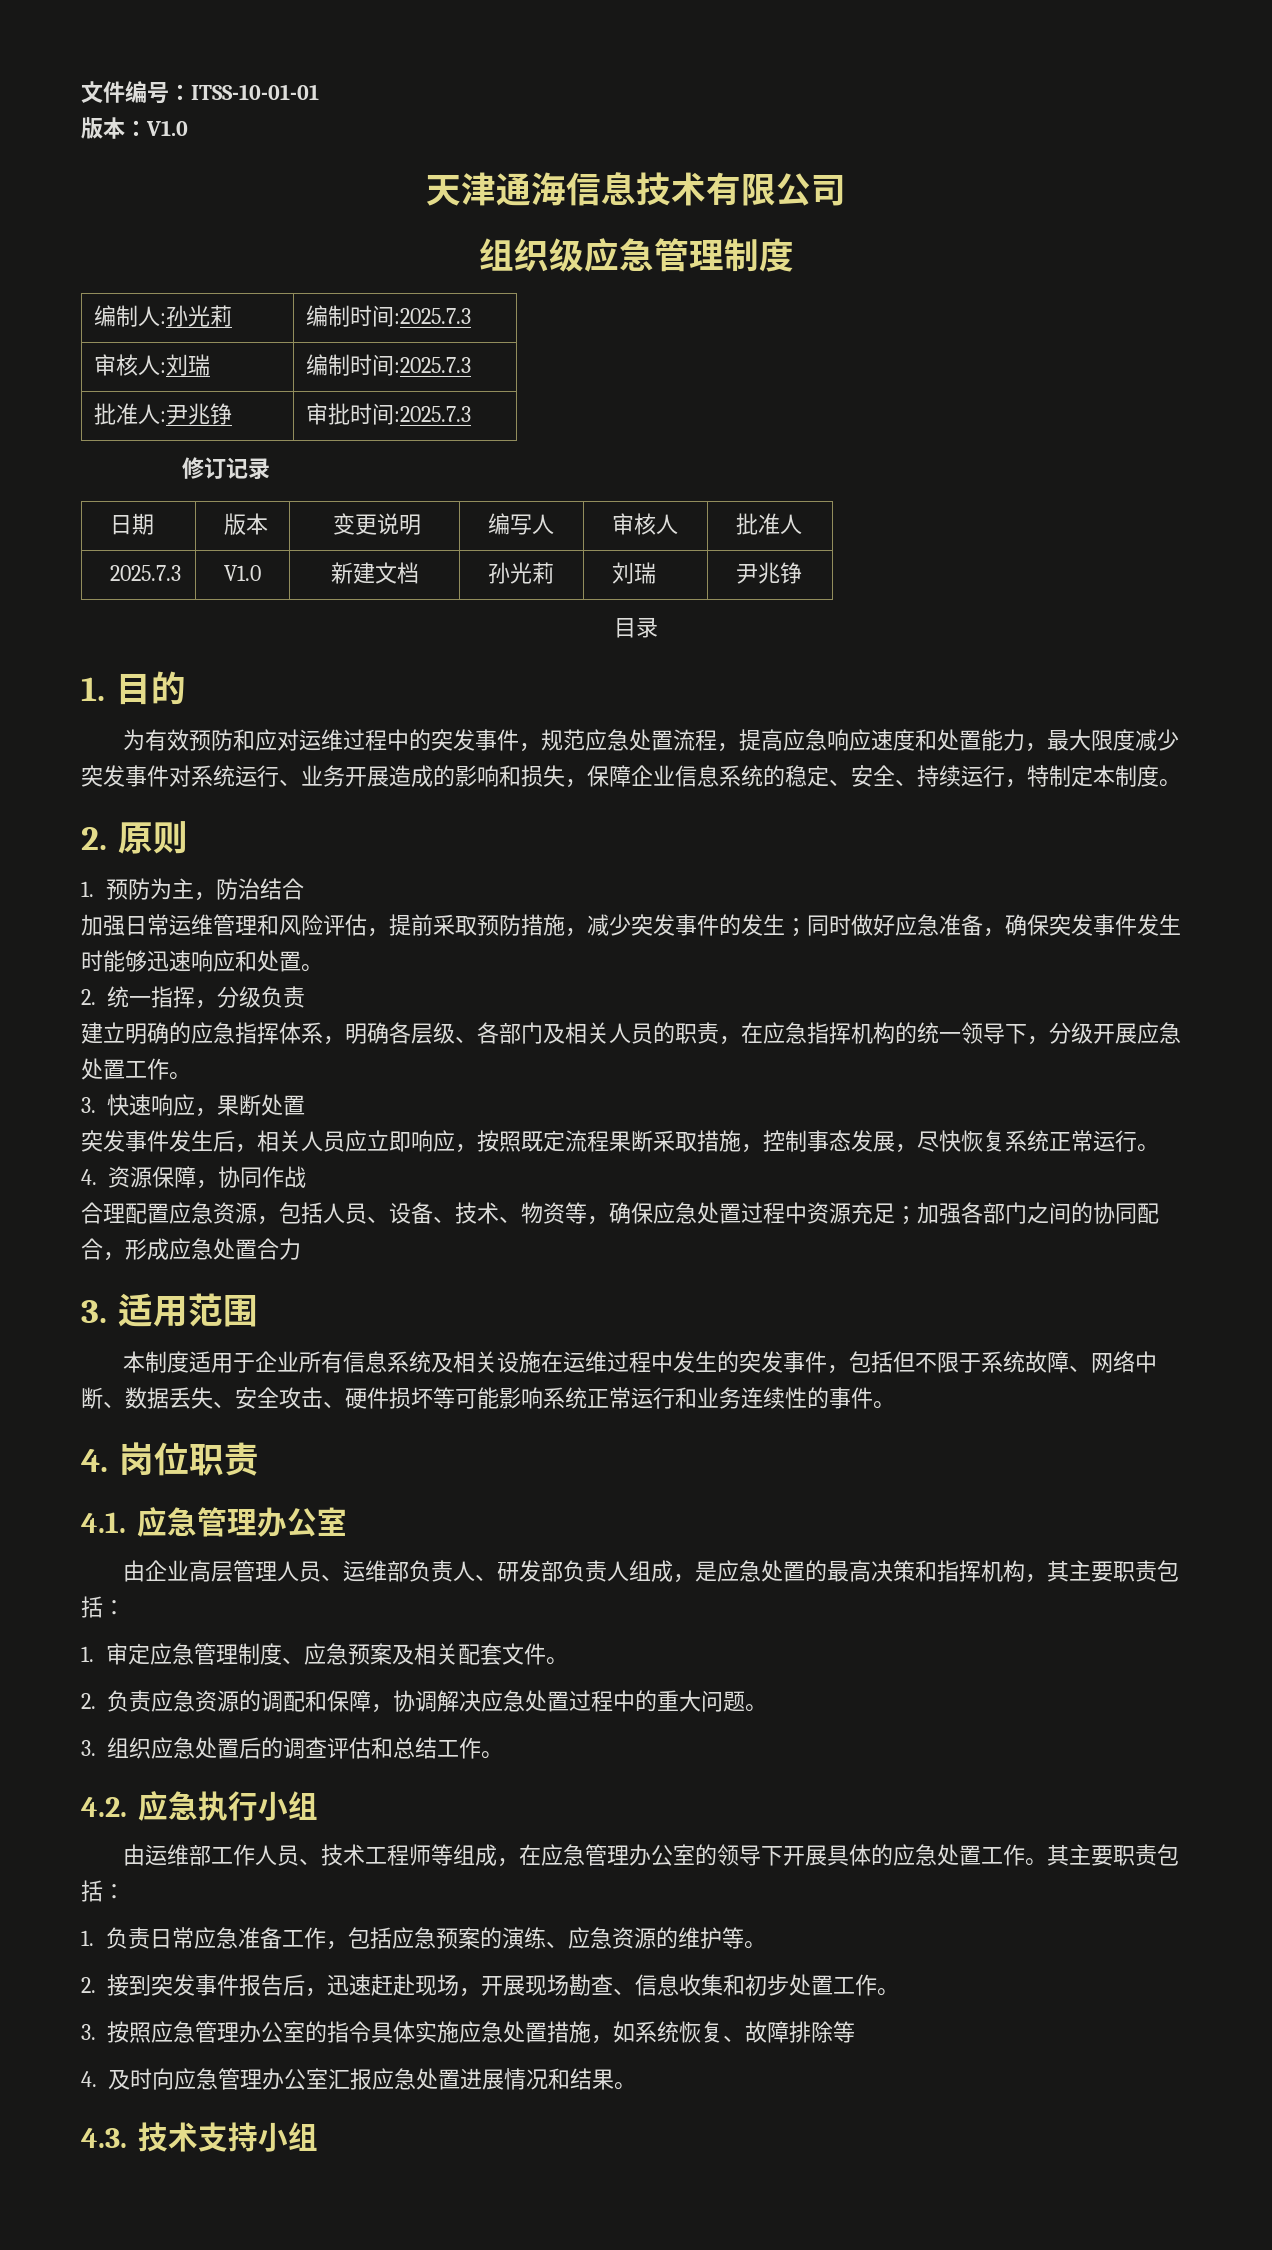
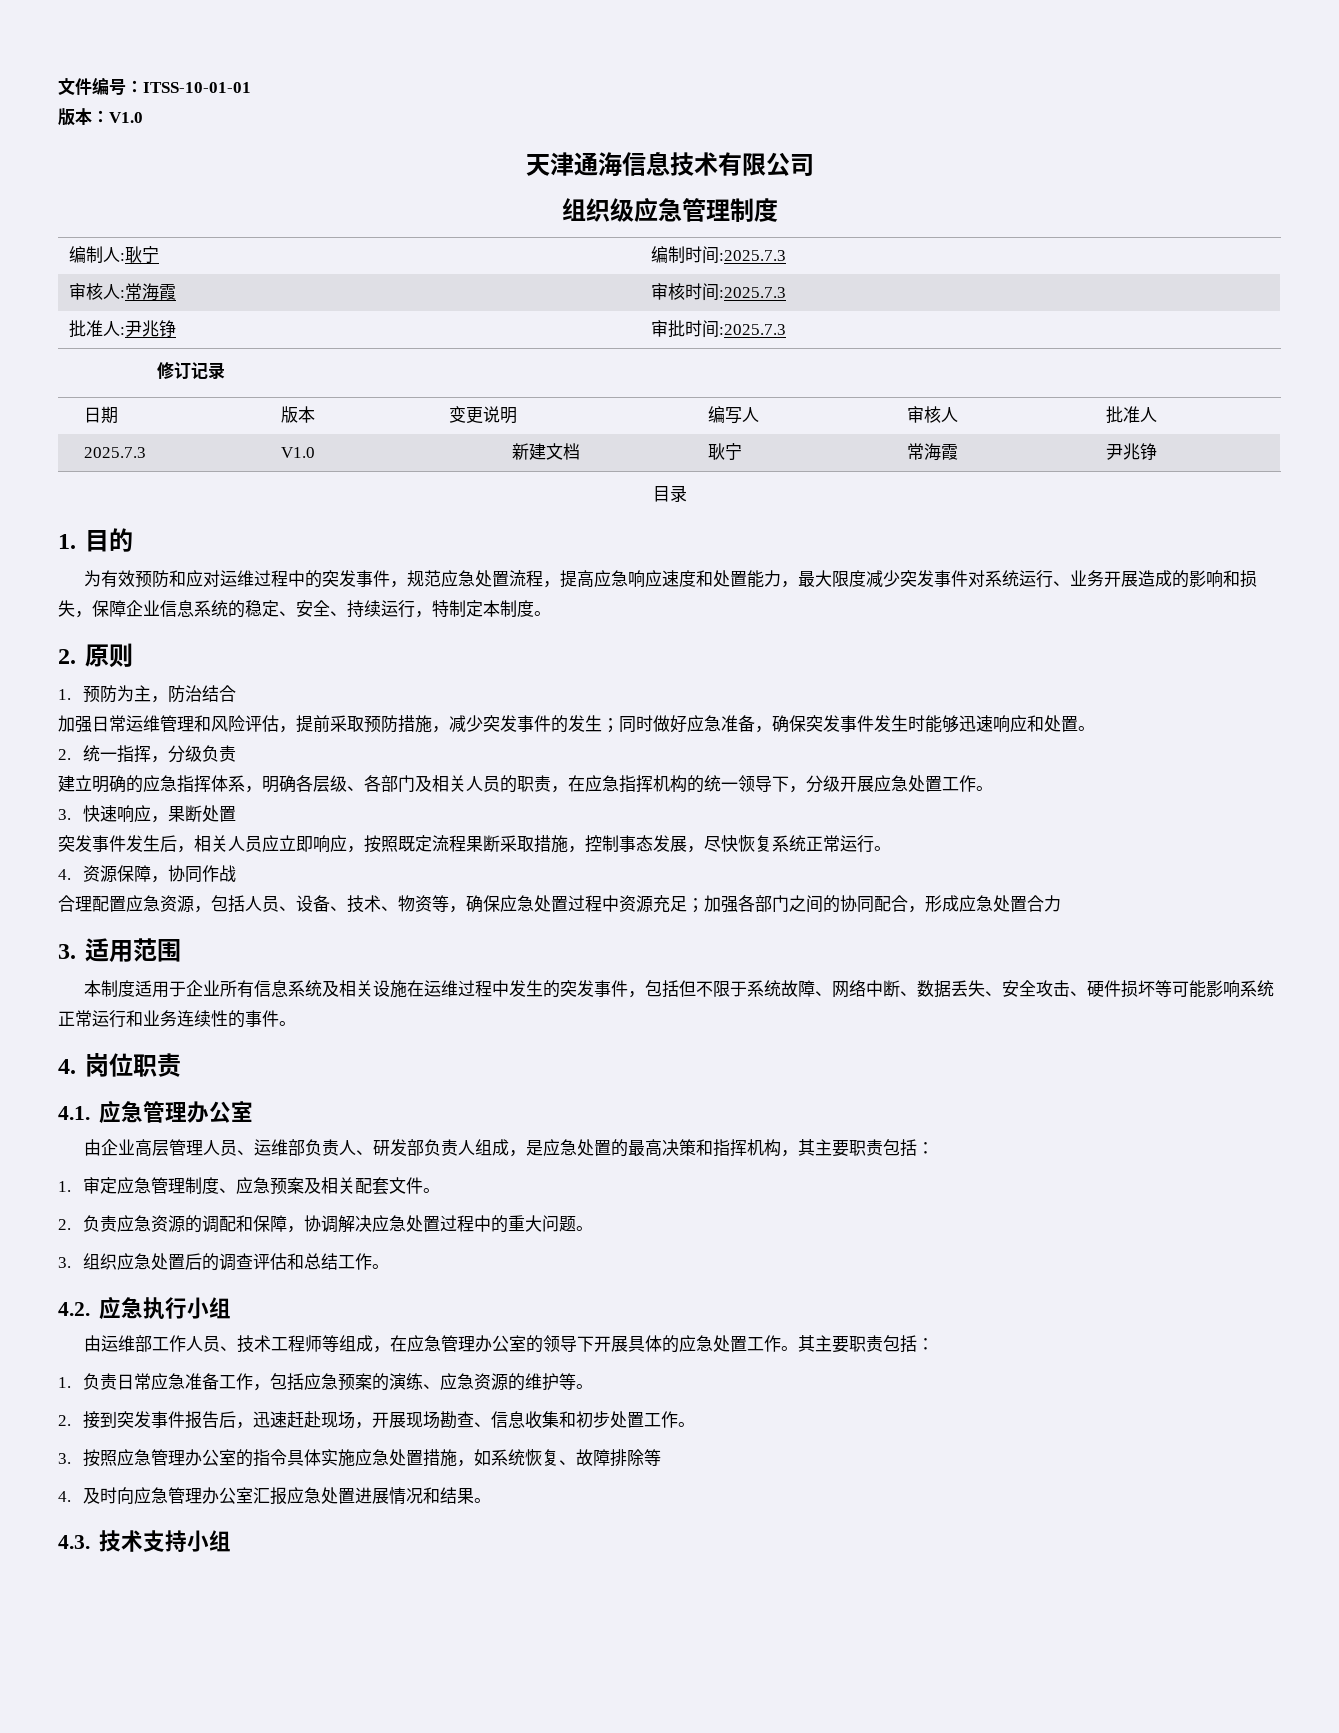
[166,305,233,327] 孙光莉 -> [124,246,159,264] 耿宁
[166,354,211,376] [306,354,351,376] 刘瑞 | 编制 -> [124,283,176,301] [650,283,685,300] 常海霞 | 审核
[487,562,554,584] [611,562,656,584] 孙光莉 | 刘瑞 -> [707,443,742,461] [906,443,958,461] 耿宁 | 常海霞

